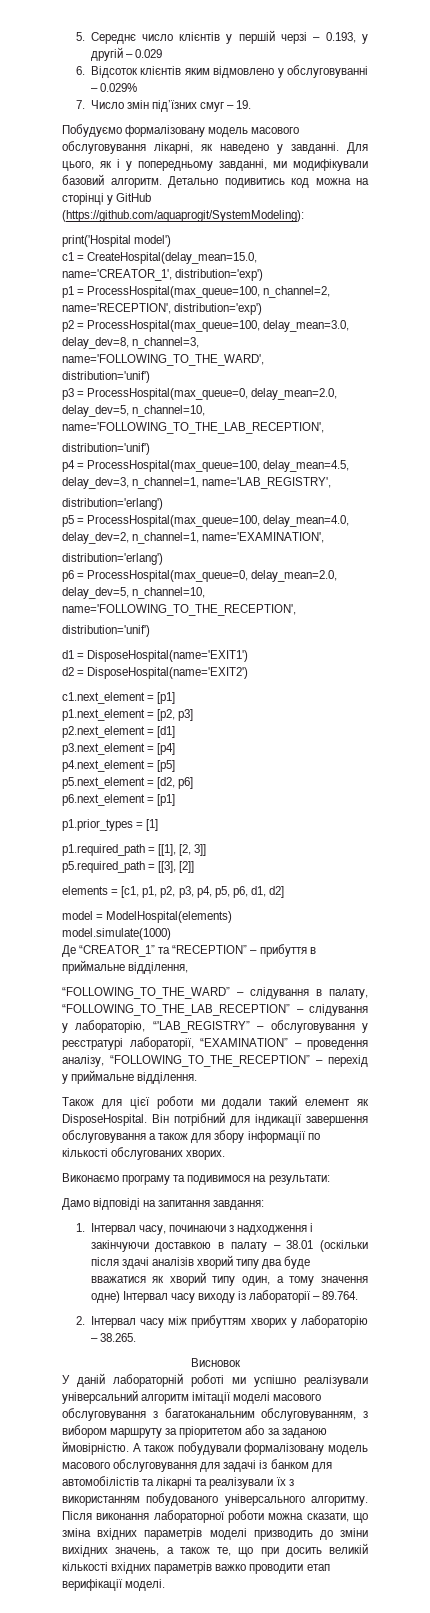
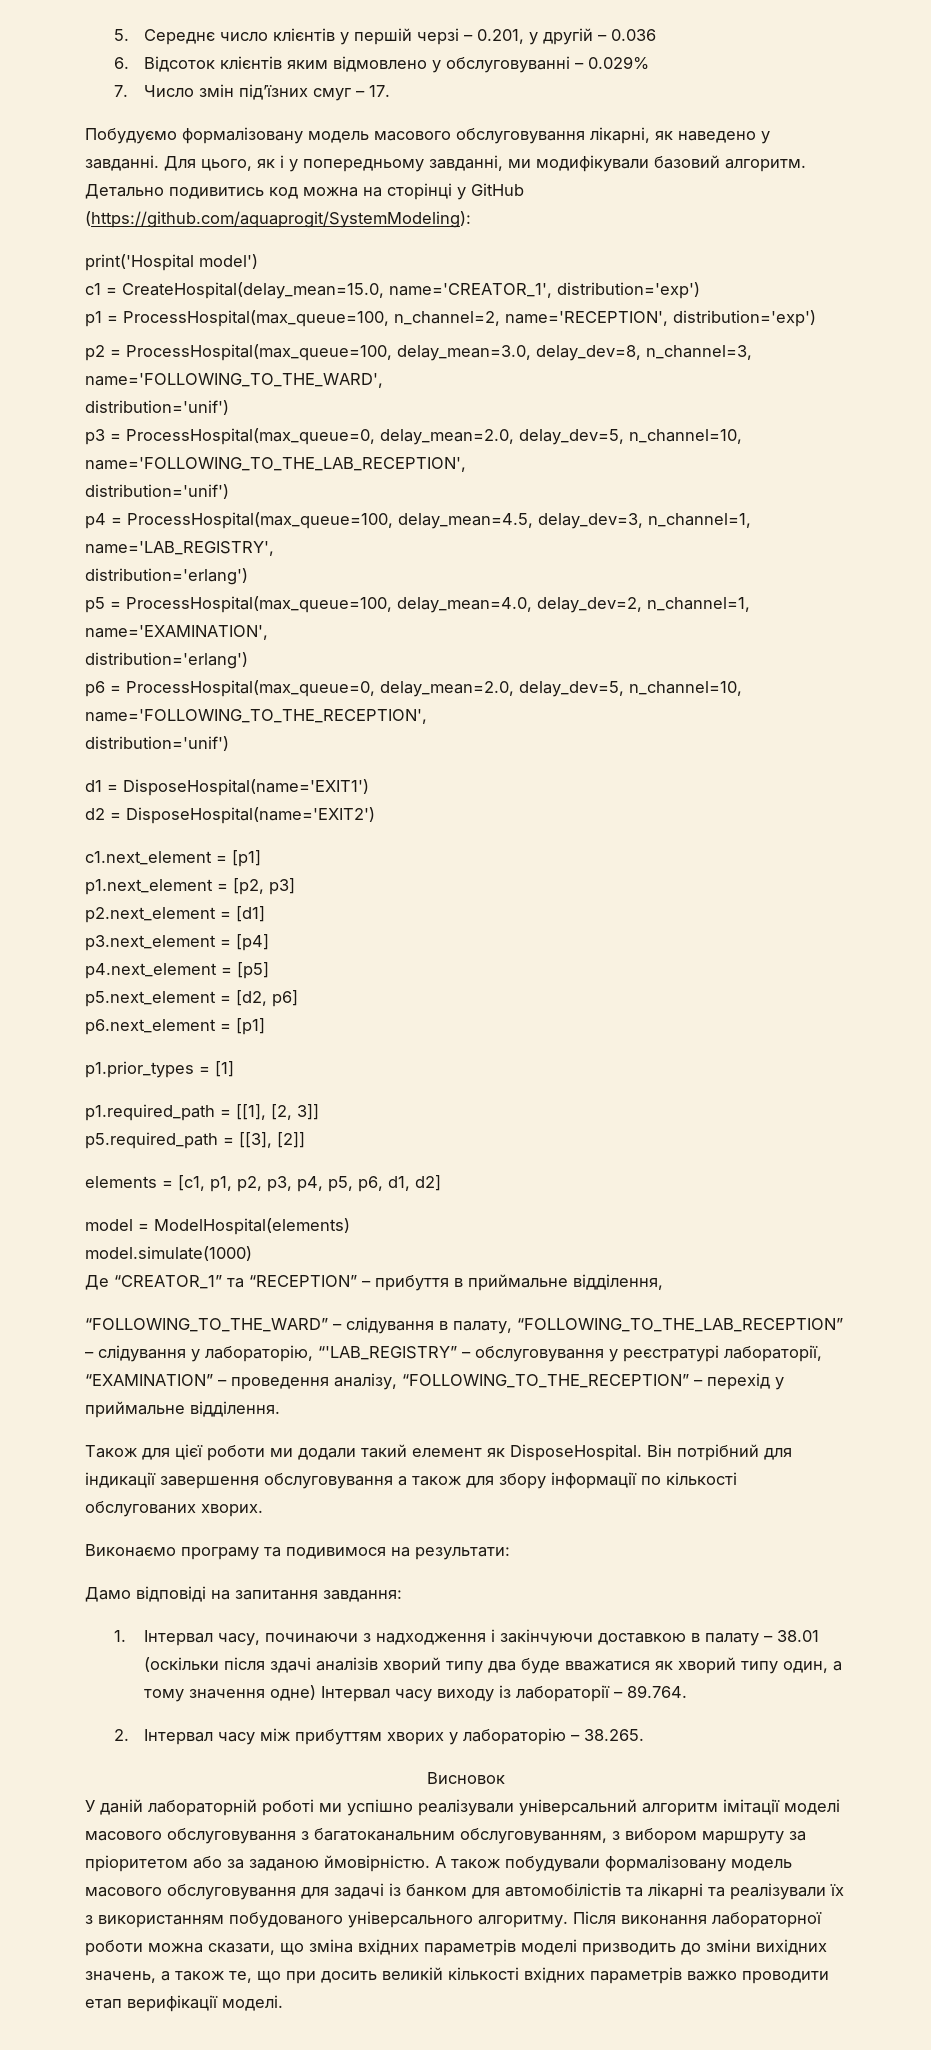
[325,32,356,43] 0.193, -> [476,29,524,44] 0.201,
[134,49,162,58] 0.029 -> [610,29,656,41] 0.036
[236,100,252,109] 19. -> [368,85,390,97] 17.

